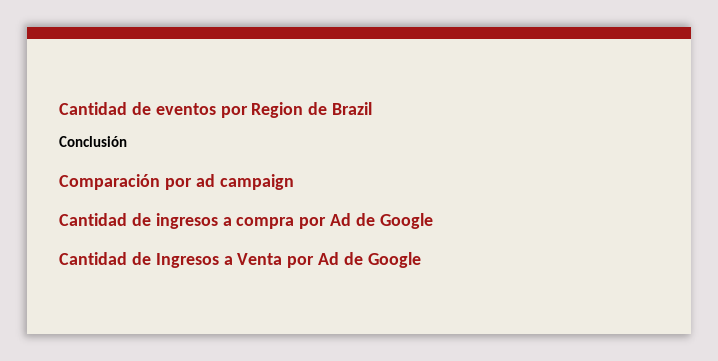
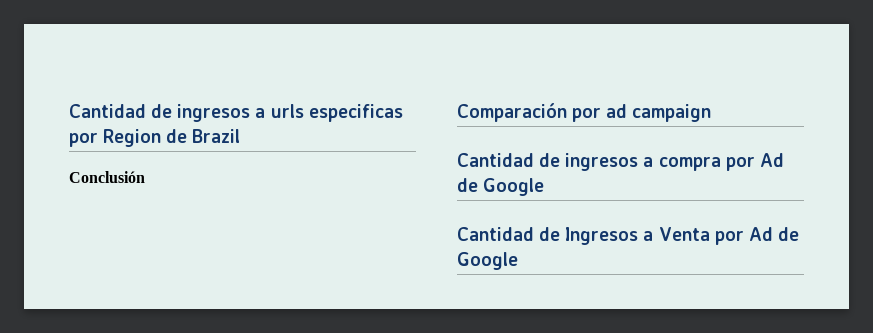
[59,102,216,115] Cantidad de eventos -> [69,104,403,122] Cantidad de ingresos a urls especificas

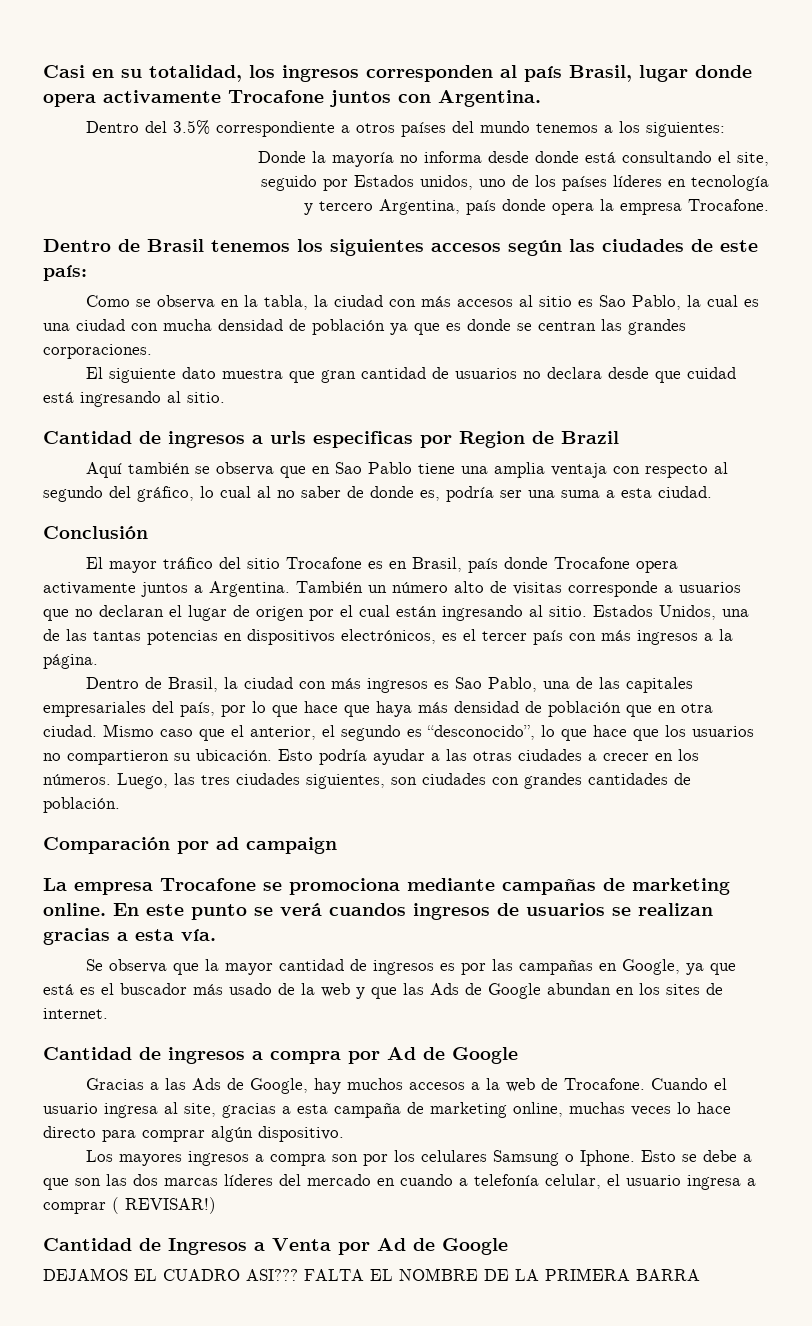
(69, 111) none -> [43,65,752,82] [43,90,541,107] [85,120,725,137] [258,151,769,167] [261,175,769,191] [304,199,769,215] [43,239,758,256] [43,265,87,281] [85,295,759,310] [43,319,686,335] [43,344,152,359] [85,367,736,383] [43,391,225,407] Casi en su totalidad, los ingresos corresponden al país Brasil, lugar donde opera activamente Trocafone juntos con Argentina. // Dentro del 3.5% correspondiente a otros países del mundo tenemos a los siguientes: // Donde la mayoría no informa desde donde está consultando el site, // seguido por Estados unidos, uno de los países líderes en tecnología // y tercero Argentina, país donde opera la empresa Trocafone. // Dentro de Brasil tenemos los siguientes accesos según las ciudades de este país: // Como se observa en la tabla, la ciudad con más accesos al sitio es Sao Pablo, la cual es una ciudad con mucha densidad de población ya que es donde se centran las grandes corporaciones. // El siguiente dato muestra que gran cantidad de usuarios no declara desde que cuidad está ingresando al sitio. //
[69,171,145,183] [457,103,712,122] Conclusión // Comparación por ad campaign -> [85,462,728,478] [43,486,712,502] [43,526,148,539] [85,557,678,573] [43,581,741,597] [43,605,749,621] [43,629,733,645] [43,654,98,669] [85,677,693,693] [43,701,713,717] [43,724,754,741] [43,749,699,765] [43,773,691,789] [43,797,120,813] [43,837,337,854] [43,878,730,895] [43,903,713,920] [43,928,216,945] [85,959,736,975] [43,983,723,999] [43,1008,108,1019] Aquí también se observa que en Sao Pablo tiene una amplia ventaja con respecto al segundo del gráfico, lo cual al no saber de donde es, podría ser una suma a esta ciudad. // Conclusión // El mayor tráfico del sitio Trocafone es en Brasil, país donde Trocafone opera activamente juntos a Argentina. También un número alto de visitas corresponde a usuarios que no declaran el lugar de origen por el cual están ingresando al sitio. Estados Unidos, una de las tantas potencias en dispositivos electrónicos, es el tercer país con más ingresos a la página. // Dentro de Brasil, la ciudad con más ingresos es Sao Pablo, una de las capitales empresariales del país, por lo que hace que haya más densidad de población que en otra ciudad. Mismo caso que el anterior, el segundo es “desconocido”, lo que hace que los usuarios no compartieron su ubicación. Esto podría ayudar a las otras ciudades a crecer en los números. Luego, las tres ciudades siguientes, son ciudades con grandes cantidades de población. // Comparación por ad campaign // La empresa Trocafone se promociona mediante campañas de marketing online. En este punto se verá cuandos ingresos de usuarios se realizan gracias a esta vía. // Se observa que la mayor cantidad de ingresos es por las campañas en Google, ya que está es el buscador más usado de la web y que las Ads de Google abundan en los sites de internet.
(545, 187) none -> [85,1078,727,1094] [43,1102,731,1118] [43,1126,344,1142] [85,1150,752,1166] [43,1174,756,1190] [43,1197,216,1214] // Gracias a las Ads de Google, hay muchos accesos a la web de Trocafone. Cuando el usuario ingresa al site, gracias a esta campaña de marketing online, muchas veces lo hace directo para comprar algún dispositivo. // Los mayores ingresos a compra son por los celulares Samsung o Iphone. Esto se debe a que son las dos marcas líderes del mercado en cuando a telefonía celular, el usuario ingresa a comprar ( REVISAR!)
(518, 261) none -> [43,1268,700,1281] // DEJAMOS EL CUADRO ASI??? FALTA EL NOMBRE DE LA PRIMERA BARRA

